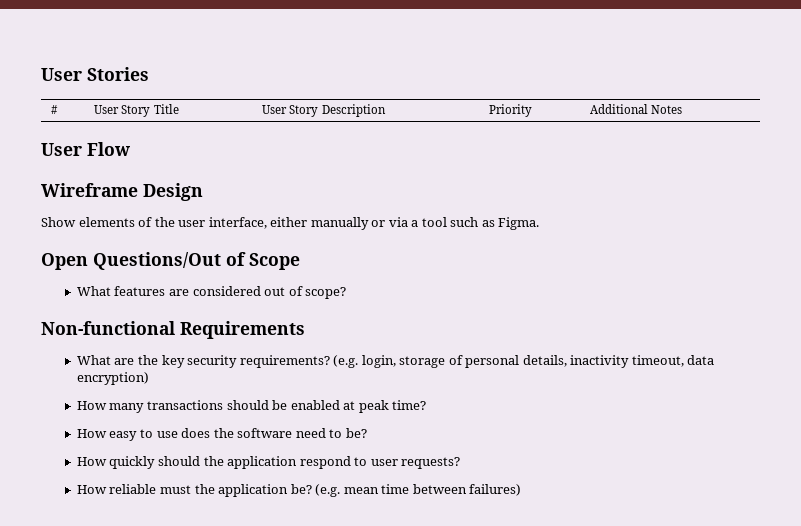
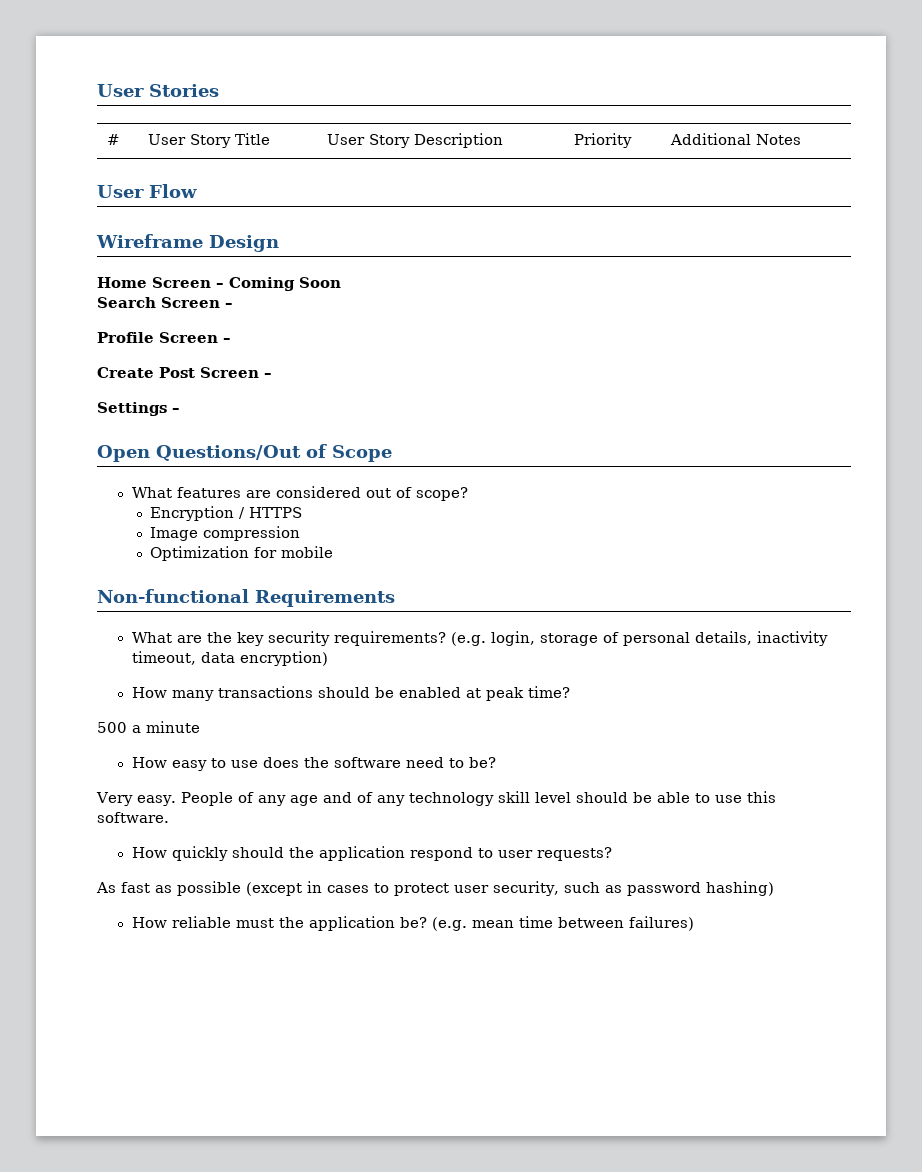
[41,217,540,230] Show elements of the user interface, either manually or via a tool such as Figma. -> [97,277,341,291] [97,297,233,308] [97,332,231,343] [97,367,272,378] [97,402,180,416] Home Screen – Coming Soon // Search Screen – // Profile Screen – // Create Post Screen – // Settings –
(347, 293) none -> [150,506,303,521] [150,526,301,541] [150,546,334,561] // Encryption / HTTPS // Image compression // Optimization for mobile
(427, 405) none -> [97,721,200,733] // 500 a minute
(367, 433) none -> [96,791,776,806] [97,812,169,823] // Very easy. People of any age and of any technology skill level should be able to use this software.
(461, 463) none -> [96,881,774,896] // As fast as possible (except in cases to protect user security, such as password hashing)

